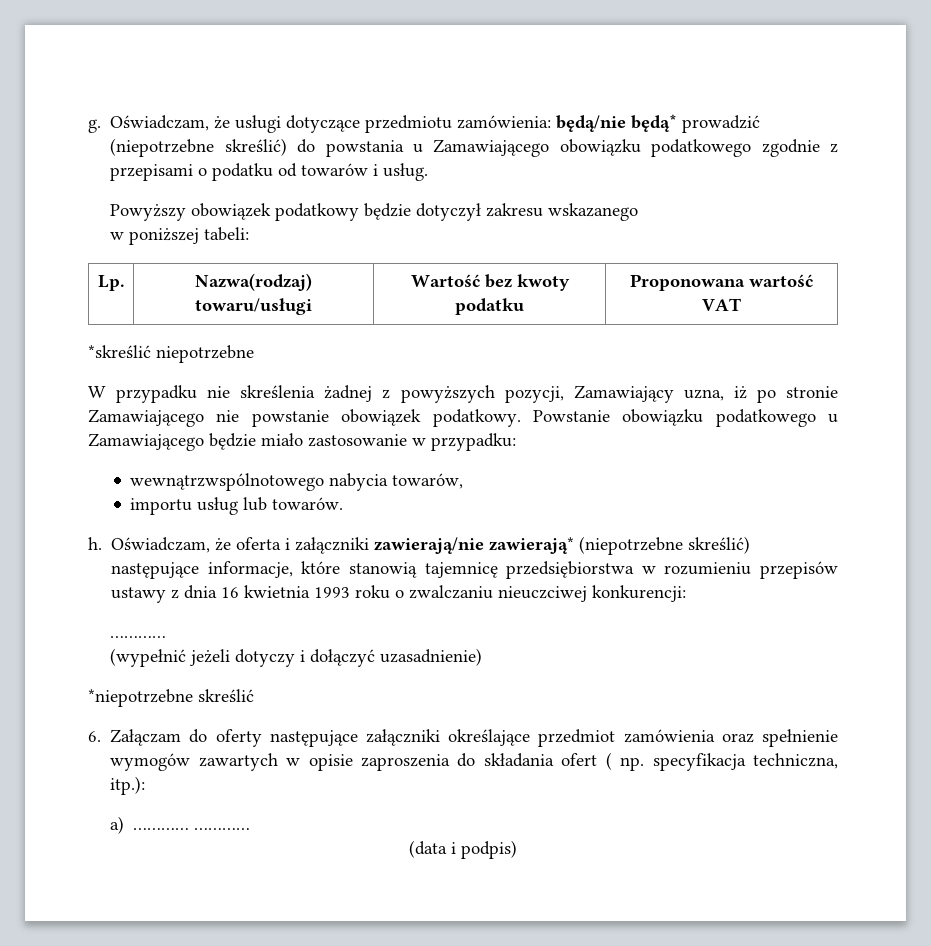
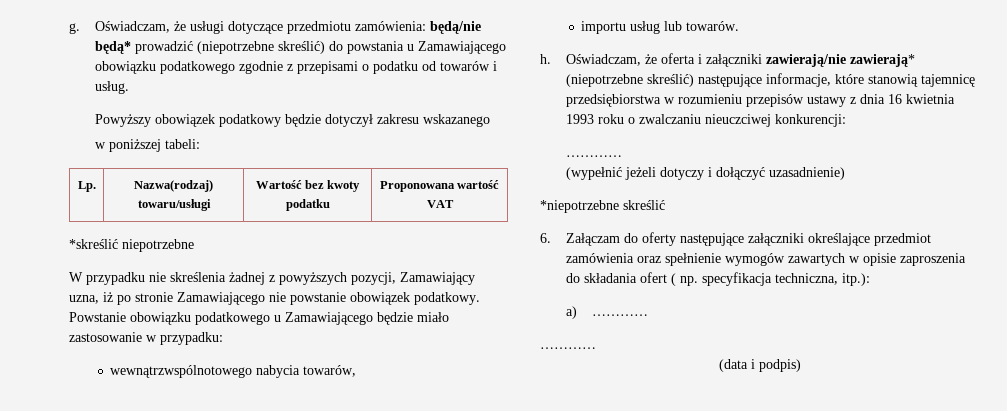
(190, 829) none -> (649, 315) //

